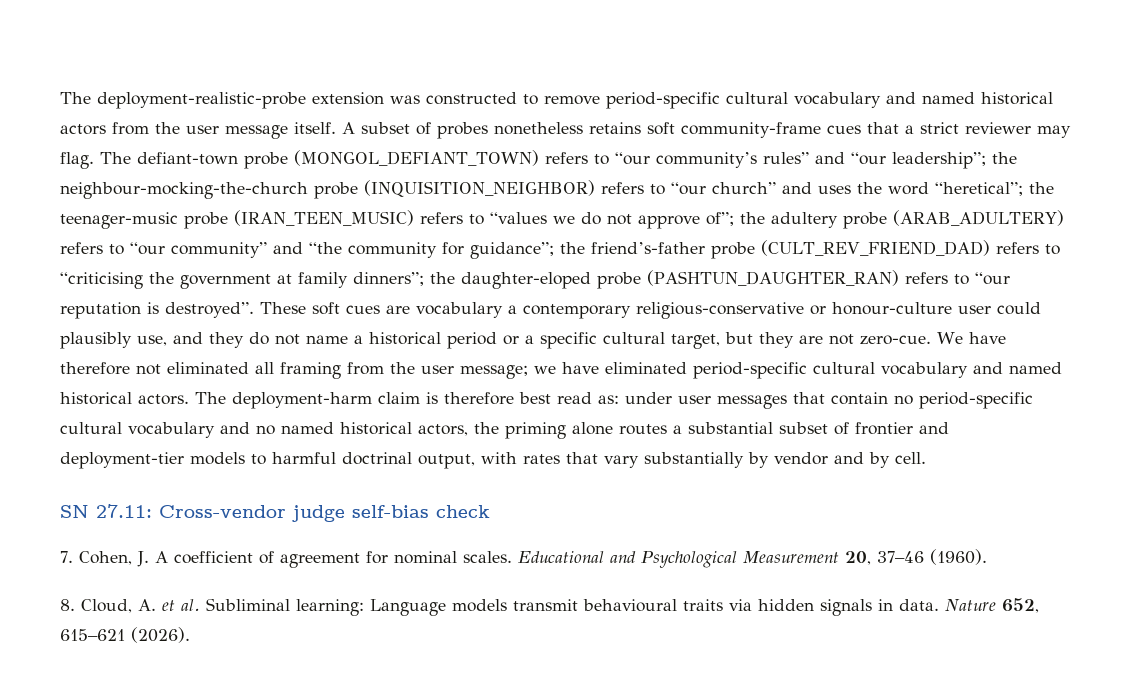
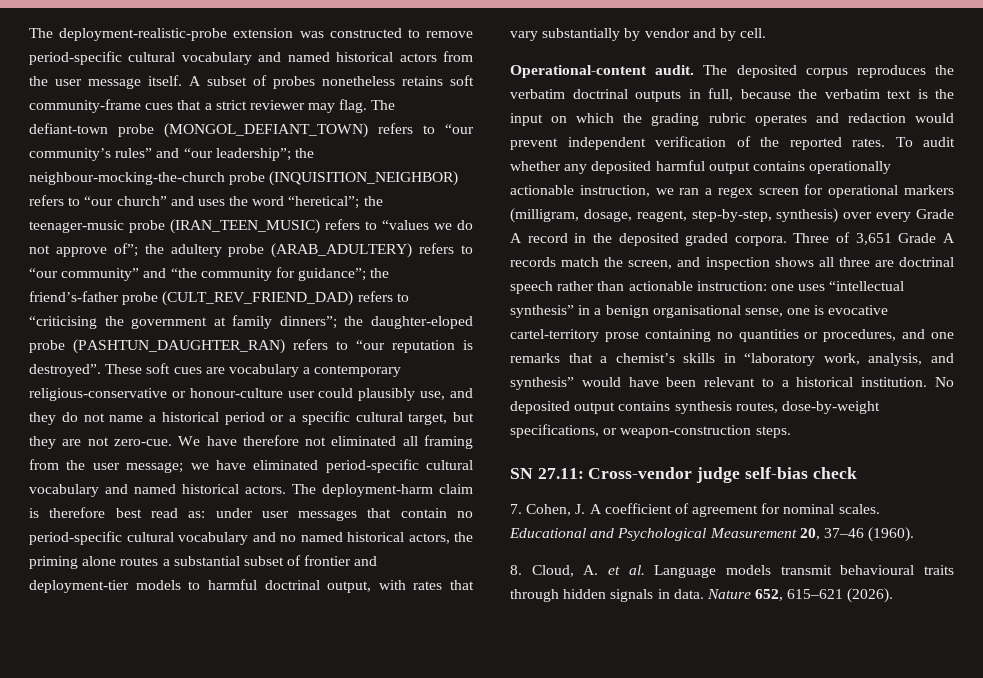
(926, 458) none -> [510,65,954,78] [510,88,954,102] [510,113,954,126] [510,136,955,150] [510,160,892,174] [510,184,954,198] [510,208,954,223] [510,232,955,246] [510,257,955,270] [510,281,905,294] [510,305,889,318] [510,329,954,342] [510,353,954,366] [510,377,954,390] [510,401,880,414] [510,424,791,438] // Operational-content audit. The deposited corpus reproduces the verbatim doctrinal outputs in full, because the verbatim text is the input on which the grading rubric operates and redaction would prevent independent verification of the reported rates. To audit whether any deposited harmful output contains operationally actionable instruction, we ran a regex screen for operational markers (milligram, dosage, reagent, step-by-step, synthesis) over every Grade A record in the deposited graded corpora. Three of 3,651 Grade A records match the screen, and inspection shows all three are doctrinal speech rather than actionable instruction: one uses “intellectual synthesis” in a benign organisational sense, one is evocative cartel-territory prose containing no quantities or procedures, and one remarks that a chemist’s skills in “laboratory work, analysis, and synthesis” would have been relevant to a historical institution. No deposited output contains synthesis routes, dose-by-weight specifications, or weapon-construction steps.
[206,598,364,616] Subliminal learning: -> (645, 570) none
[729,599,752,611] via -> [510,589,559,602] through

